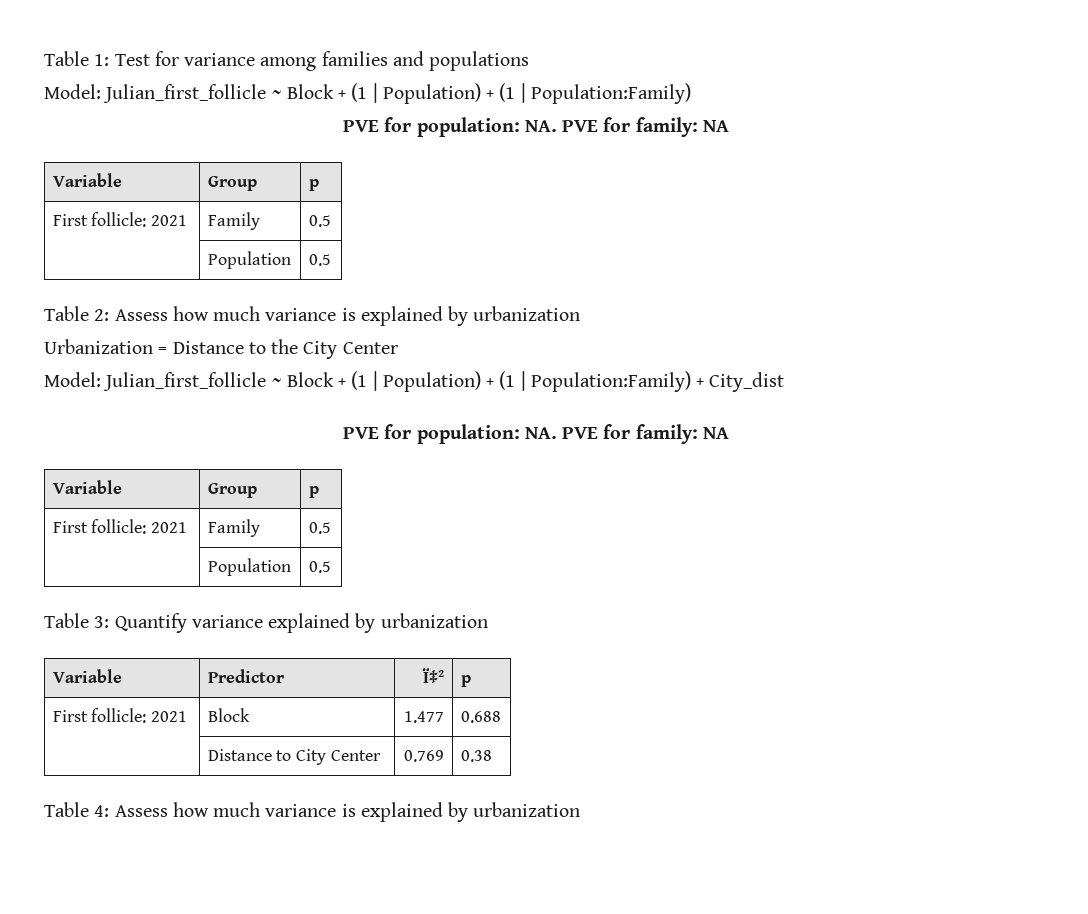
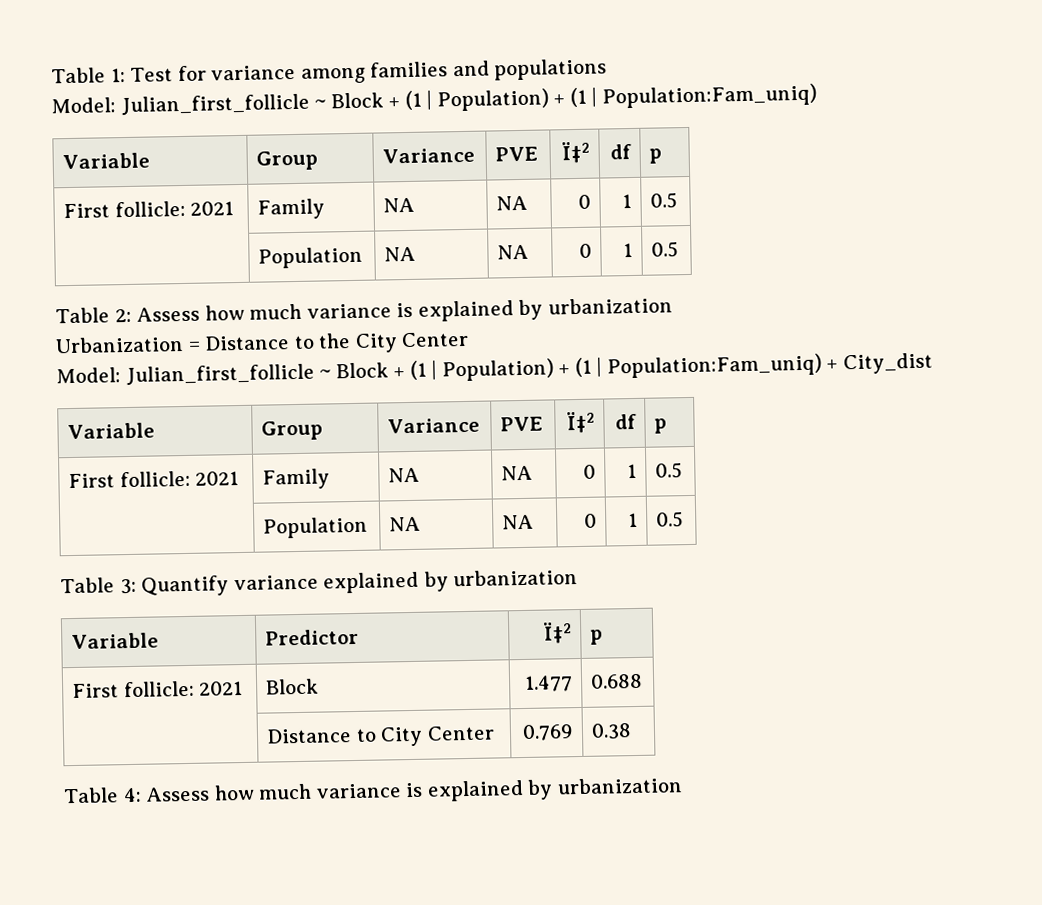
[530,83,691,104] [343,117,729,137] [52,173,122,187] [207,176,257,191] [308,179,319,191] [52,212,188,227] [207,212,260,230] [308,215,331,227] [207,251,291,269] Population:Family) // PVE for population: NA. PVE for family: NA // Variable | Group | p // First follicle: 2021 | Family | 0.5 // | Population -> [601,83,817,109] [62,152,151,170] [256,150,319,171] [382,147,476,164] [495,146,539,162] [560,141,590,164] [609,143,632,160] [649,148,663,164] [63,200,235,219] [257,198,326,220] [383,197,416,213] [496,195,529,211] [577,194,591,209] [621,193,632,209] [650,192,679,209] [258,246,364,269] [384,246,417,262] [497,244,530,260] [578,243,592,258] [622,242,633,258] Population:Fam_uniq) // Variable | Group | Variance | PVE | Ï‡2 | df | p // First follicle: 2021 | Family | NA | NA | 0 | 1 | 0.5 // | Population | NA | NA | 0 | 1
[530,371,691,392] Population:Family) -> [606,353,822,379] Population:Fam_uniq)
[343,424,729,444] [52,480,122,494] [207,483,257,498] [308,486,319,498] [52,519,188,534] [207,519,260,537] [308,522,331,534] [207,558,291,576] // PVE for population: NA. PVE for family: NA // Variable | Group | p // First follicle: 2021 | Family | 0.5 // | Population -> [67,422,156,440] [261,420,324,441] [387,417,481,434] [500,416,544,432] [565,411,595,434] [614,413,637,430] [654,418,668,434] [68,470,240,489] [262,468,331,490] [388,467,421,483] [501,465,534,481] [582,464,596,479] [626,463,637,479] [655,462,684,479] [263,516,369,539] [389,516,422,532] [502,514,535,530] [583,513,597,528] [627,512,638,528] // Variable | Group | Variance | PVE | Ï‡2 | df | p // First follicle: 2021 | Family | NA | NA | 0 | 1 | 0.5 // | Population | NA | NA | 0 | 1

